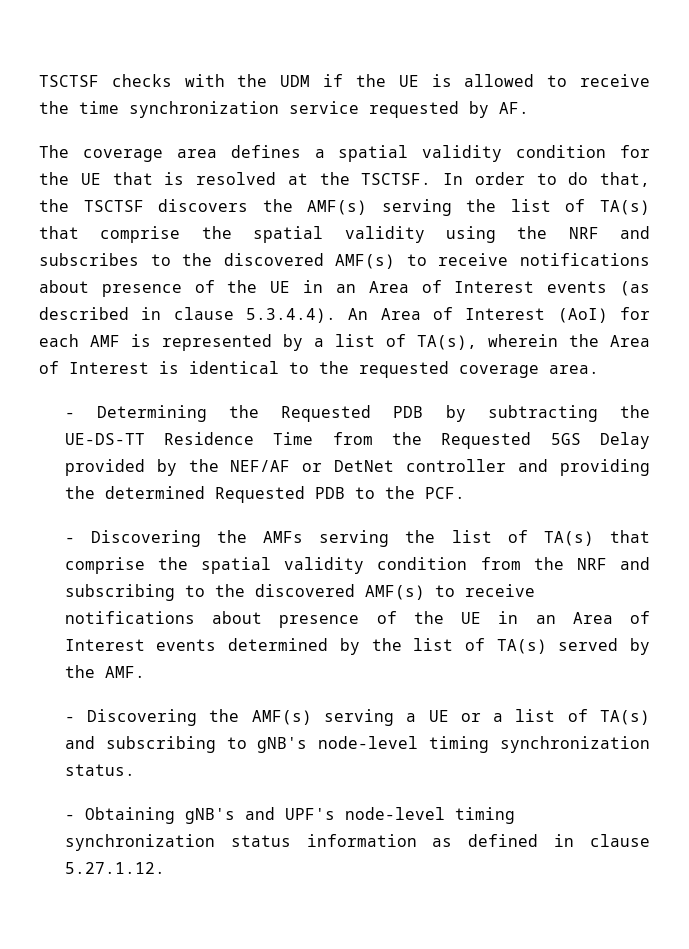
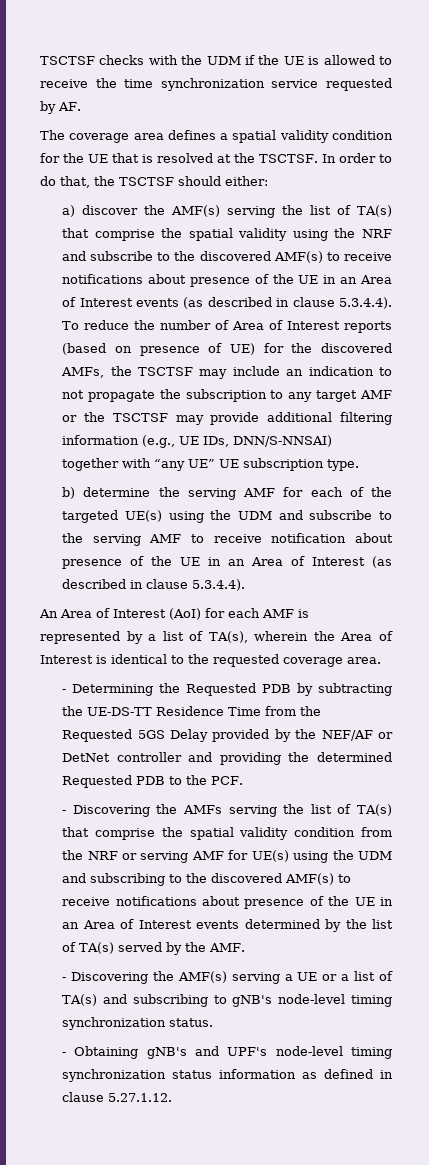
[158,199,249,212] discovers -> [178,176,268,186] [62,205,139,217] should either: // a) discover
[39,253,139,266] subscribes -> [90,251,154,261] subscribe
(336, 315) none -> [62,320,392,333] [62,343,392,356] [61,366,392,379] [62,389,392,402] [62,412,392,425] [62,435,333,448] [62,458,360,471] [62,487,392,500] [62,510,392,523] [62,533,393,546] [62,556,392,569] [62,579,246,591] To reduce the number of Area of Interest reports (based on presence of UE) for the discovered AMFs, the TSCTSF may include an indication to not propagate the subscription to any target AMF or the TSCTSF may provide additional filtering information (e.g., UE IDs, DNN/S-NNSAI) together with “any UE” UE subscription type. // b) determine the serving AMF for each of the targeted UE(s) using the UDM and subscribe to the serving AMF to receive notification about presence of the UE in an Area of Interest (as described in clause 5.3.4.4). //
(607, 564) none -> [121,850,392,863] or serving AMF for UE(s) using the UDM

